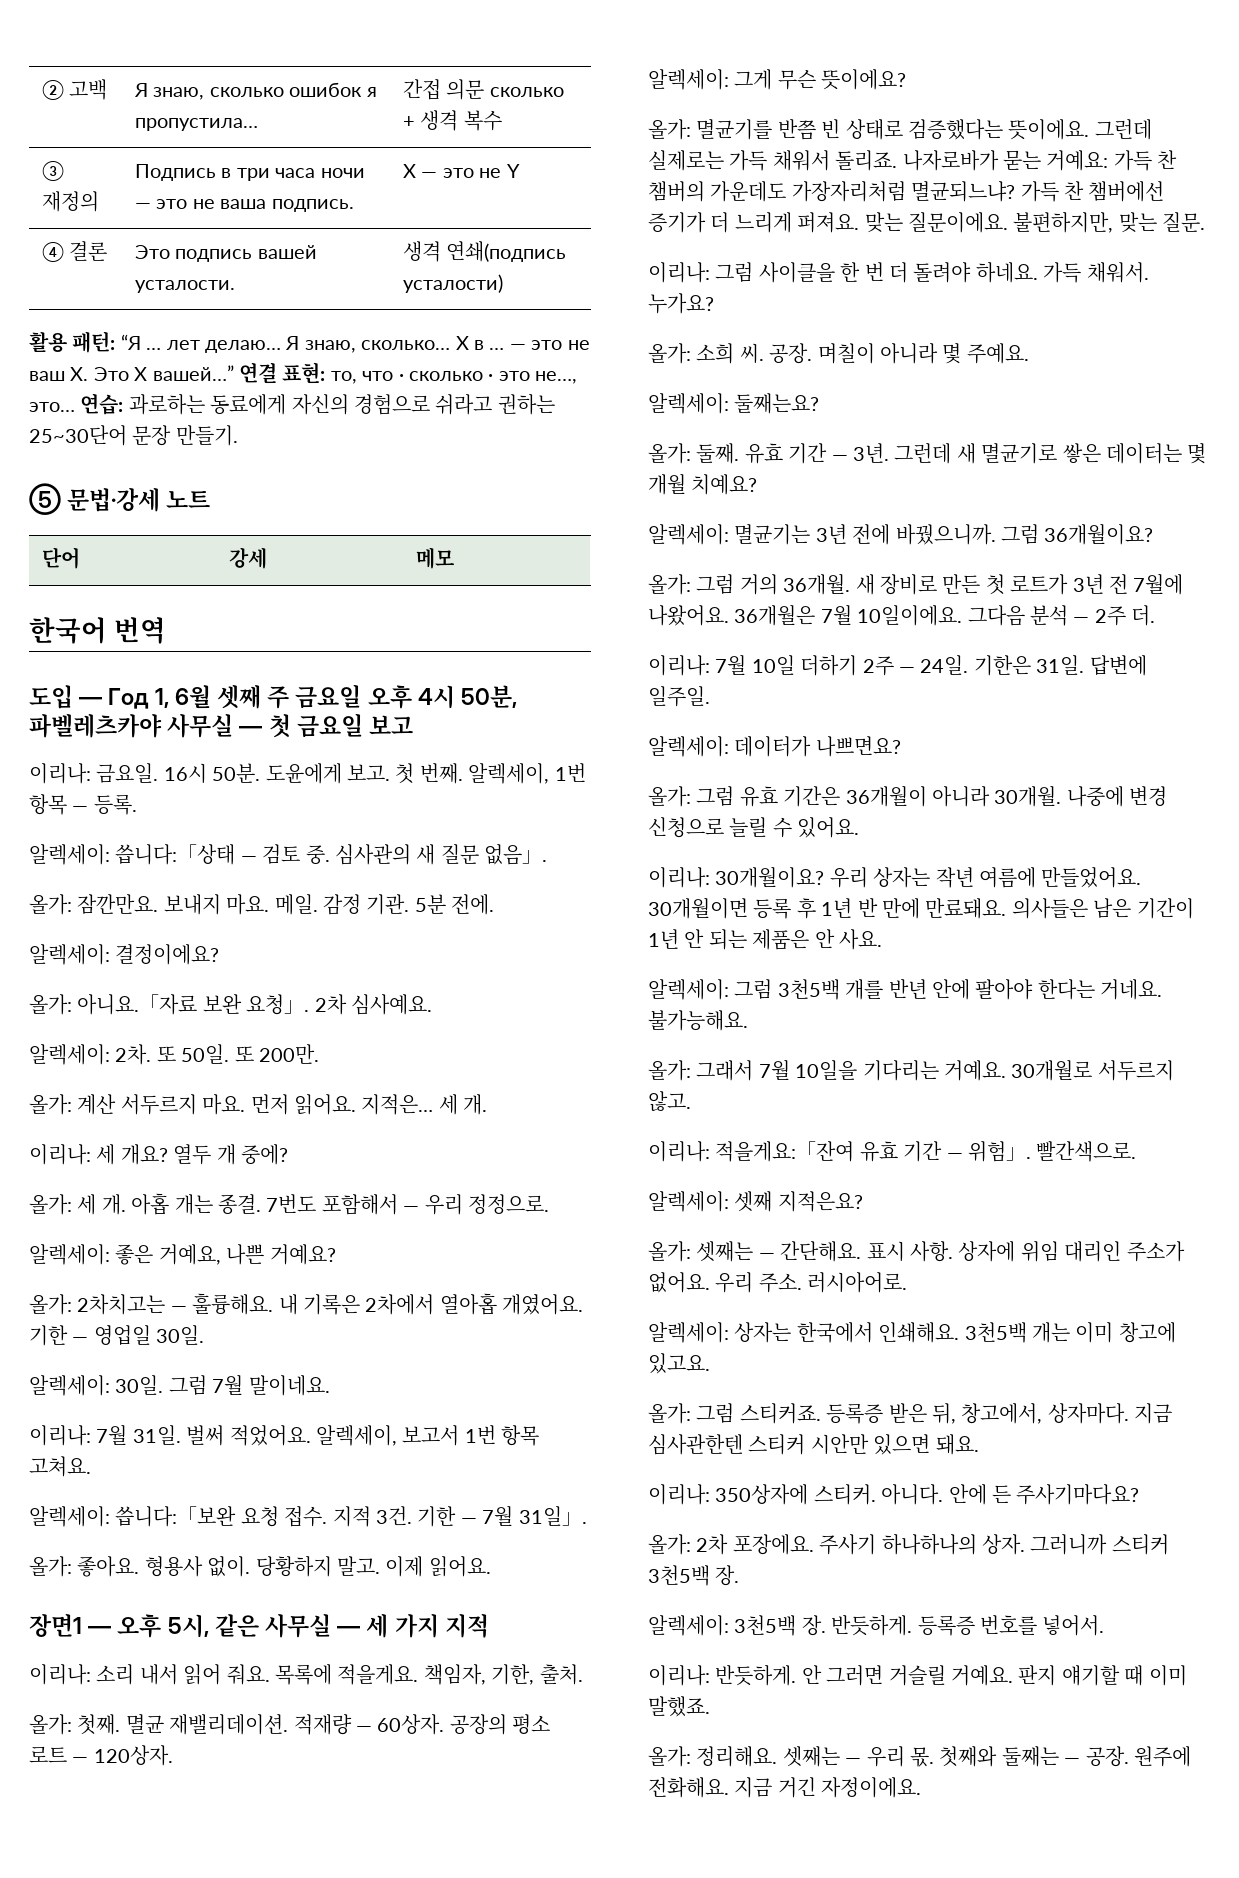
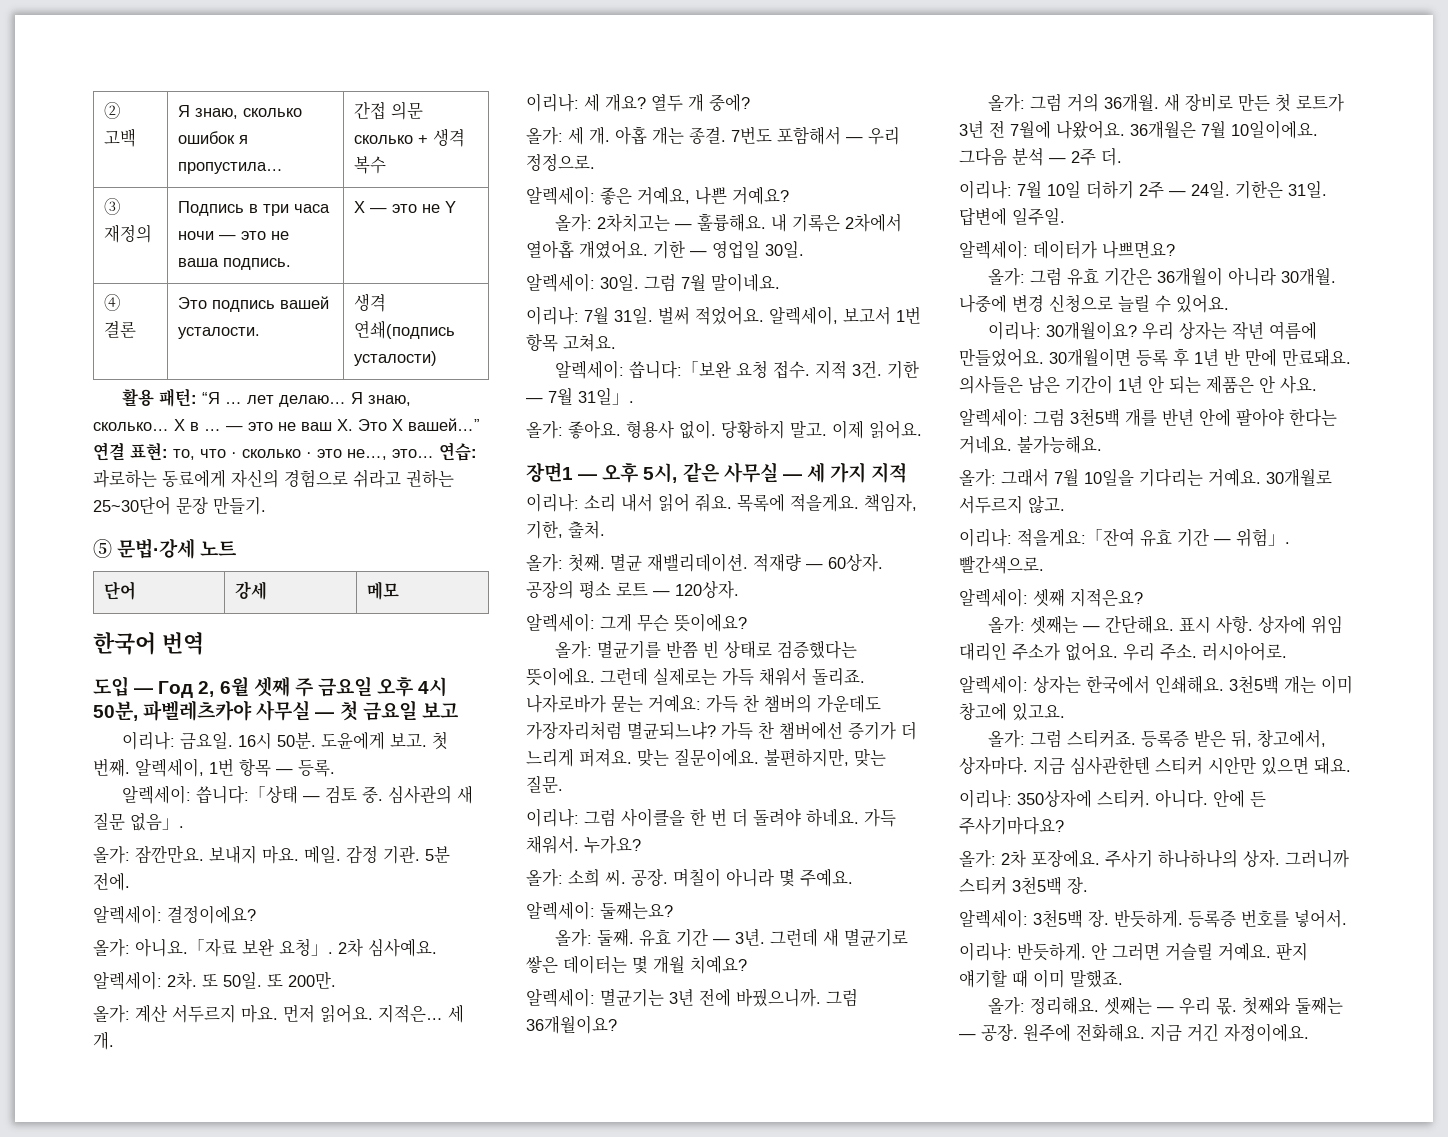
[154,688,169,708] 1, -> [198,681,215,697] 2,

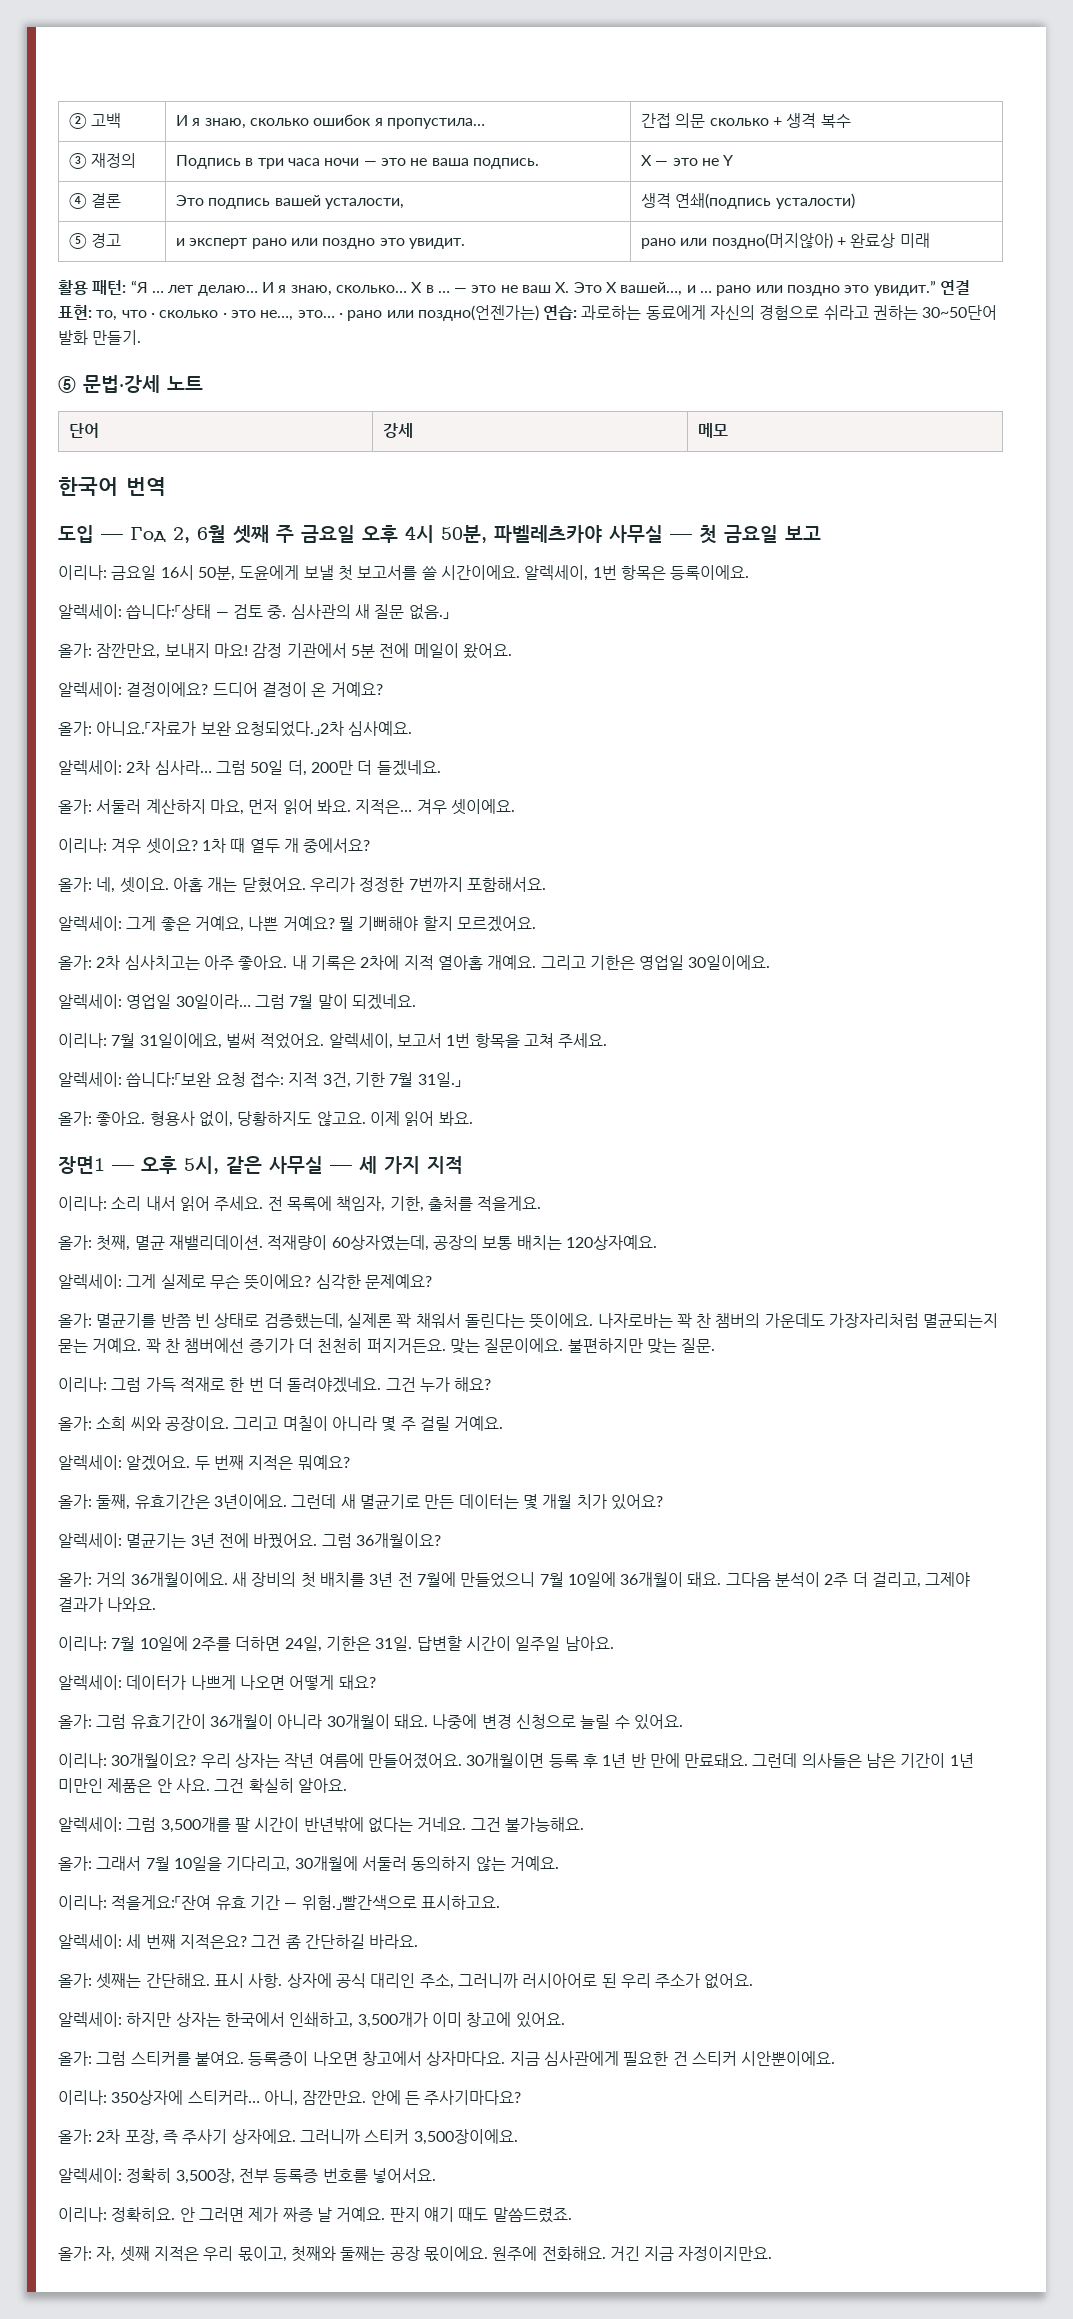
[177,105,190,117] Я -> [176,115,201,126] И я
[177,327,260,339] усталости. -> [325,198,405,209] усталости,
(437, 358) none -> [69,233,122,249] [176,238,465,249] [641,233,930,249] // ⑤ 경고 | и эксперт рано или поздно это увидит. | рано или поздно(머지않아) + 완료상 미래
[351,392,364,404] Я -> [261,282,287,293] И я
[408,418,480,431] вашей…” -> [620,280,936,296] вашей…, и … рано или поздно это увидит.”
(434, 453) none -> [338,305,539,321] · рано или поздно(언젠가는)
[93,496,208,515] 25~30단어 문장 -> [922,305,998,320] [58,330,88,345] 30~50단어 발화
[180,731,449,750] [93,758,335,777] 금요일. 16시 50분. 도윤에게 보고. 첫 번째. 알렉세이, 1번 항목 — 등록. -> [111,565,750,581] 금요일 16시 50분, 도윤에게 보낼 첫 보고서를 쓸 시간이에요. 알렉세이, 1번 항목은 등록이에요.
[130,813,184,831] [93,845,450,864] [93,872,130,891] [93,905,256,924] [93,938,437,957] [93,971,336,990] [93,1004,464,1023] [93,1031,114,1050] [526,93,646,112] 없음」. // 올가: 잠깐만요. 보내지 마요. 메일. 감정 기관. 5분 전에. // 알렉세이: 결정이에요? // 올가: 아니요.「자료 보완 요청」. 2차 심사예요. // 알렉세이: 2차. 또 50일. 또 200만. // 올가: 계산 서두르지 마요. 먼저 읽어요. 지적은… 세 개. // 이리나: 세 개요? -> [408,604,449,620] [58,643,512,659] [58,682,383,697] [58,721,413,737] [58,760,441,776] [58,799,515,815] [58,838,246,854] 없음.」 // 올가: 잠깐만요, 보내지 마요! 감정 기관에서 5분 전에 메일이 왔어요. // 알렉세이: 결정이에요? 드디어 결정이 온 거예요? // 올가: 아니요.「자료가 보완 요청되었다.」2차 심사예요. // 알렉세이: 2차 심사라… 그럼 50일 더, 200만 더 들겠네요. // 올가: 서둘러 계산하지 마요, 먼저 읽어 봐요. 지적은… 겨우 셋이에요. // 이리나: 겨우 셋이요? 1차 때
[709,94,750,112] [526,126,900,145] [526,154,595,171] [526,186,595,205] 중에? // 올가: 세 개. 아홉 개는 종결. 7번도 포함해서 — 우리 정정으로. // 알렉세이: -> [303,838,371,853] [58,877,546,893] [58,916,157,931] 중에서요? // 올가: 네, 셋이요. 아홉 개는 닫혔어요. 우리가 정정한 7번까지 포함해서요. // 알렉세이: 그게
[555,213,903,232] [526,240,804,259] [526,273,780,292] [526,306,653,325] // 올가: 2차치고는 — 훌륭해요. 내 기록은 2차에서 열아홉 개였어요. 기한 — 영업일 30일. // 알렉세이: 30일. 그럼 7월 말이네요. // 이리나: 7월 31일. -> [338,916,536,932] [58,955,771,970] [58,994,416,1010] [58,1033,222,1049] 뭘 기뻐해야 할지 모르겠어요. // 올가: 2차 심사치고는 아주 좋아요. 내 기록은 2차에 지적 열아홉 개예요. 그리고 기한은 영업일 30일이에요. // 알렉세이: 영업일 30일이라… 그럼 7월 말이 되겠네요. // 이리나: 7월 31일이에요,
[526,333,616,352] 항목 고쳐요. -> [474,1033,608,1048] 항목을 고쳐 주세요.
[773,360,920,379] [526,388,634,405] 접수. 지적 3건. 기한 — 7월 31일」. -> [249,1072,461,1088] 접수: 지적 3건, 기한 7월 31일.」
[679,420,922,439] 없이. 당황하지 말고. 이제 읽어요. -> [198,1111,473,1127] 없이, 당황하지도 않고요. 이제 읽어 봐요.
[695,493,917,512] [526,520,605,539] [526,553,605,572] 줘요. 목록에 적을게요. 책임자, 기한, 출처. // 올가: 첫째. -> [214,1196,542,1212] [58,1235,131,1251] 주세요. 전 목록에 책임자, 기한, 출처를 적을게요. // 올가: 첫째,
[753,553,883,572] [526,580,739,599] [526,613,632,632] 적재량 — 60상자. 공장의 평소 로트 — 120상자. // 알렉세이: 그게 -> [267,1235,657,1251] [58,1274,206,1289] 적재량이 60상자였는데, 공장의 보통 배치는 120상자예요. // 알렉세이: 그게 실제로
(747, 622) none -> [315,1274,432,1289] 심각한 문제예요?
[777,641,858,659] [526,667,865,686] [526,694,881,713] [526,721,753,740] 검증했다는 뜻이에요. 그런데 실제로는 가득 채워서 돌리죠. 나자로바가 묻는 거예요: 가득 찬 챔버의 가운데도 가장자리처럼 멸균되느냐? 가득 -> [263,1313,999,1329] [58,1338,161,1353] 검증했는데, 실제론 꽉 채워서 돌린다는 뜻이에요. 나자로바는 꽉 찬 챔버의 가운데도 가장자리처럼 멸균되는지 묻는 거예요. 꽉
[526,748,632,767] 느리게 퍼져요. -> [317,1338,446,1353] 천천히 퍼지거든요.
[764,748,849,767] 불편하지만, -> [567,1338,643,1353] 불편하지만
[621,808,685,827] 사이클을 -> [145,1377,225,1392] 가득 적재로
[753,808,896,827] [526,835,641,854] [526,868,853,887] [526,901,673,920] [555,928,766,947] 돌려야 하네요. 가득 채워서. 누가요? // 올가: 소희 씨. 공장. 며칠이 아니라 몇 주예요. // 알렉세이: 둘째는요? // 올가: 둘째. 유효 기간 — 3년. -> [287,1377,492,1393] [58,1416,504,1432] [58,1455,350,1471] [58,1494,287,1510] 돌려야겠네요. 그건 누가 해요? // 올가: 소희 씨와 공장이요. 그리고 며칠이 아니라 몇 주 걸릴 거예요. // 알렉세이: 알겠어요. 두 번째 지적은 뭐예요? // 올가: 둘째, 유효기간은 3년이에요.
[526,955,558,973] 쌓은 -> [424,1494,455,1509] 만든
[690,955,747,974] 치예요? -> [576,1494,663,1510] 치가 있어요?
[736,988,821,1007] 바꿨으니까. -> [253,1533,318,1549] 바꿨어요.
[1030,93,1345,112] [959,120,1318,139] [959,147,1122,166] [959,180,1327,199] [959,207,1065,226] [959,240,1175,259] [988,267,1337,286] 그럼 거의 36개월. 새 장비로 만든 첫 로트가 3년 전 7월에 나왔어요. 36개월은 7월 10일이에요. 그다음 분석 — 2주 더. // 이리나: 7월 10일 더하기 2주 — 24일. 기한은 31일. 답변에 일주일. // 알렉세이: 데이터가 나쁘면요? // 올가: 그럼 유효 기간은 36개월이 아니라 30개월. -> [96,1572,971,1588] [58,1597,157,1612] [58,1636,614,1652] [58,1675,376,1690] [58,1714,428,1729] 거의 36개월이에요. 새 장비의 첫 배치를 3년 전 7월에 만들었으니 7월 10일에 36개월이 돼요. 그다음 분석이 2주 더 걸리고, 그제야 결과가 나와요. // 이리나: 7월 10일에 2주를 더하면 24일, 기한은 31일. 답변할 시간이 일주일 남아요. // 알렉세이: 데이터가 나쁘게 나오면 어떻게 돼요? // 올가: 그럼 유효기간이 36개월이 아니라 30개월이 돼요.
[959,348,1044,367] 만들었어요. -> [367,1753,462,1769] 만들어졌어요.
(1351, 357) none -> [752,1753,798,1768] 그런데
[1148,375,1201,394] 안 되는 -> [58,1778,103,1793] 미만인
(1317, 384) none -> [214,1778,347,1793] 그건 확실히 알아요.
[1070,408,1337,427] [959,436,1012,454] 3천5백 개를 반년 안에 팔아야 한다는 거네요. -> [160,1817,501,1833] 3,500개를 팔 시간이 반년밖에 없다는 거네요. 그건
[1139,468,1332,487] [959,495,1065,514] 기다리는 거예요. 30개월로 서두르지 않고. -> [226,1856,559,1872] 기다리고, 30개월에 서둘러 동의하지 않는 거예요.
[1236,529,1290,547] [959,555,1044,574] [959,588,1065,607] 위험」. 빨간색으로. // 알렉세이: 셋째 -> [301,1895,500,1910] [58,1934,176,1949] 위험.」빨간색으로 표시하고요. // 알렉세이: 세 번째
(1143, 598) none -> [251,1934,419,1949] 그건 좀 간단하길 바라요.
[1083,626,1101,631] — -> (142, 1981) none
[1311,616,1344,634] [959,642,1007,661] 위임 대리인 -> [335,1973,651,1989] 공식 대리인 주소, 그러니까 러시아어로 된 우리
[1123,642,1287,661] [959,675,1028,694] 우리 주소. 러시아어로. // 알렉세이: -> [58,2012,172,2027] // 알렉세이: 하지만
[1155,675,1316,694] 인쇄해요. 3천5백 개는 -> [289,2012,428,2028] 인쇄하고, 3,500개가
[1012,703,1065,721] [988,729,1327,748] [959,756,1351,775] 있고요. // 올가: 그럼 스티커죠. 등록증 받은 뒤, 창고에서, 상자마다. 지금 심사관한텐 스티커 시안만 있으면 돼요. -> [515,2012,565,2028] [58,2051,836,2066] 있어요. // 올가: 그럼 스티커를 붙여요. 등록증이 나오면 창고에서 상자마다요. 지금 심사관에게 필요한 건 스티커 시안뿐이에요.
[1097,789,1208,808] 스티커. 아니다. -> [187,2090,367,2106] 스티커라… 아니, 잠깐만요.
[1031,849,1349,868] [959,876,1088,895] [959,909,1183,928] 포장에요. 주사기 하나하나의 상자. 그러니까 스티커 3천5백 장. // 알렉세이: 3천5백 장. 반듯하게. -> [124,2129,518,2145] [58,2168,269,2184] 포장, 즉 주사기 상자에요. 그러니까 스티커 3,500장이에요. // 알렉세이: 정확히 3,500장, 전부
[1294,909,1347,928] [959,942,1086,961] 넣어서. // 이리나: 반듯하게. -> [371,2168,436,2183] [58,2207,176,2222] 넣어서요. // 이리나: 정확히요.
[1165,942,1308,961] [959,969,1123,988] [988,996,1344,1015] [959,1023,1309,1042] 거슬릴 거예요. 판지 얘기할 때 이미 말했죠. // 올가: 정리해요. 셋째는 — 우리 몫. 첫째와 둘째는 — 공장. 원주에 전화해요. 지금 거긴 자정이에요. -> [248,2207,572,2223] [58,2246,773,2262] 제가 짜증 날 거예요. 판지 얘기 때도 말씀드렸죠. // 올가: 자, 셋째 지적은 우리 몫이고, 첫째와 둘째는 공장 몫이에요. 원주에 전화해요. 거긴 지금 자정이지만요.

